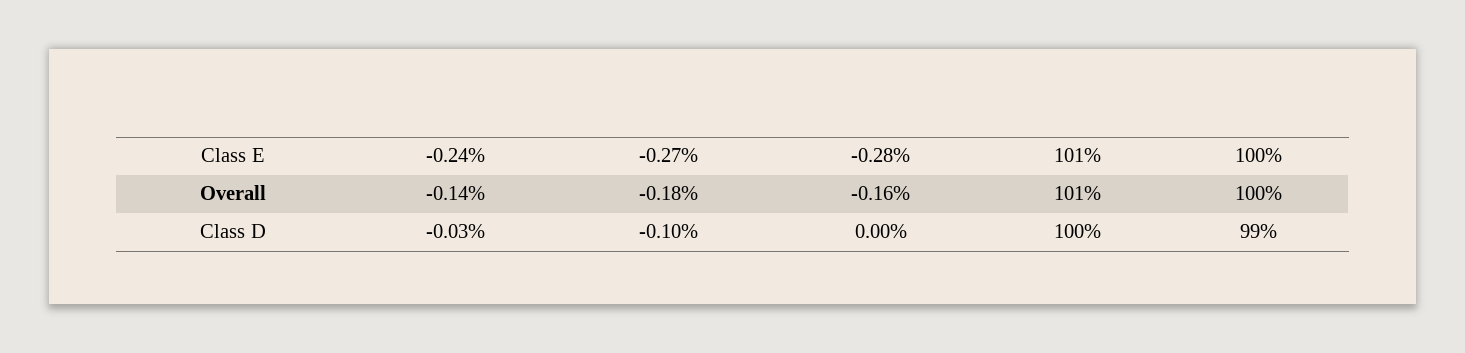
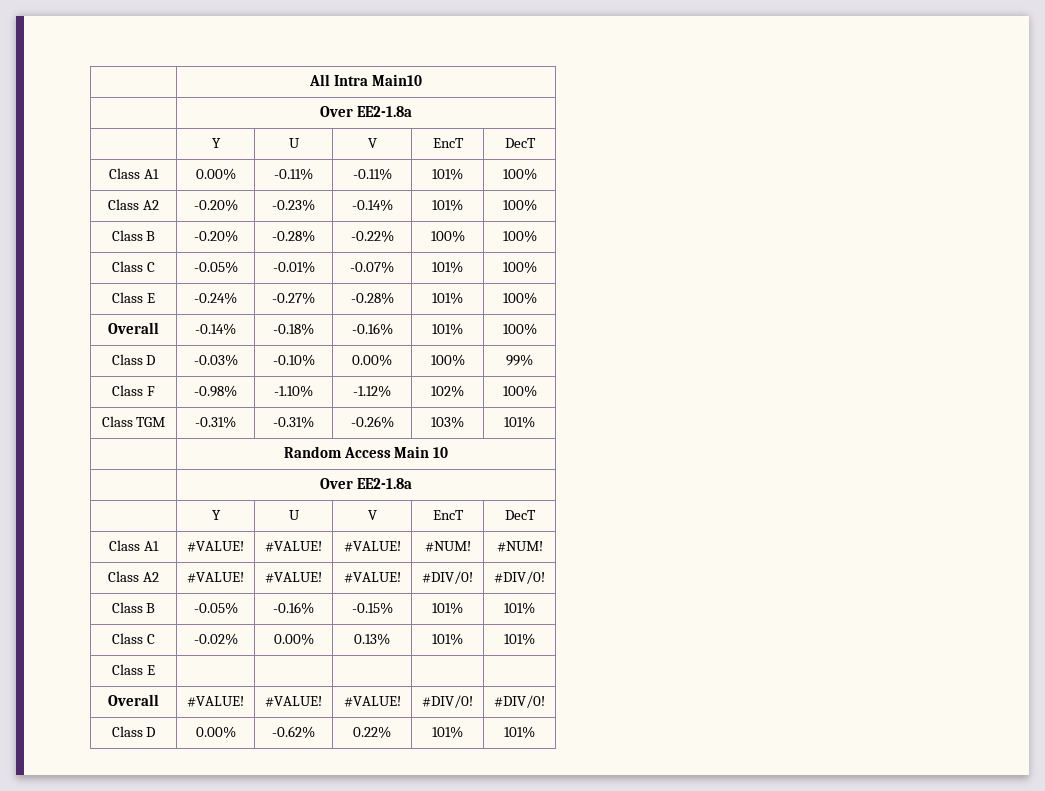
(201, 155) none -> [309,74,422,86] [320,106,412,117] [211,138,221,148] [288,138,300,148] [367,138,377,148] [432,138,464,148] [504,138,536,148] [109,168,159,179] [195,168,236,180] [274,168,313,180] [352,168,392,180] [432,168,463,180] [502,168,537,180] [108,199,159,210] [193,199,238,211] [272,199,315,211] [351,199,393,211] [432,199,463,211] [502,199,537,211] [111,230,156,241] [193,230,238,242] [272,230,315,242] [350,230,394,242] [430,230,465,242] [502,230,537,242] [112,261,155,272] [193,261,238,273] [272,261,315,273] [350,261,394,273] [432,261,463,273] [502,261,537,273] | All Intra Main10 // | Over EE2-1.8a // | Y | U | V | EncT | DecT // Class A1 | 0.00% | -0.11% | -0.11% | 101% | 100% // Class A2 | -0.20% | -0.23% | -0.14% | 101% | 100% // Class B | -0.20% | -0.28% | -0.22% | 100% | 100% // Class C | -0.05% | -0.01% | -0.07% | 101% | 100% //
(1277, 231) none -> [112,385,155,396] [194,385,237,397] [274,385,313,397] [353,385,391,397] [431,385,464,397] [502,385,537,397] [101,416,166,427] [195,416,236,428] [273,416,314,428] [350,416,394,428] [431,416,464,428] [504,416,535,428] [283,446,449,458] [320,478,412,489] [211,510,221,520] [288,510,300,520] [367,510,377,520] [432,510,464,520] [504,510,536,520] [109,540,159,551] [187,541,244,552] [265,541,322,552] [343,541,401,552] [424,541,471,552] [496,541,543,552] [108,571,159,582] [187,572,244,583] [265,572,322,583] [343,572,401,583] [422,571,473,584] [494,571,545,584] [111,602,156,613] [193,602,238,614] [273,602,314,614] [351,602,393,614] [432,602,463,614] [504,602,535,614] [112,633,155,644] [193,633,238,645] [273,633,314,645] [354,633,390,645] [432,633,463,645] [504,633,535,645] [112,664,155,675] [108,694,159,706] [187,696,244,707] [265,696,322,707] [343,696,401,707] [422,695,473,708] [494,695,545,708] [111,726,156,737] [195,726,236,738] [272,726,315,738] [353,726,391,738] [432,726,463,738] [504,726,535,738] // Class F | -0.98% | -1.10% | -1.12% | 102% | 100% // Class TGM | -0.31% | -0.31% | -0.26% | 103% | 101% // | Random Access Main 10 // | Over EE2-1.8a // | Y | U | V | EncT | DecT // Class A1 | #VALUE! | #VALUE! | #VALUE! | #NUM! | #NUM! // Class A2 | #VALUE! | #VALUE! | #VALUE! | #DIV/0! | #DIV/0! // Class B | -0.05% | -0.16% | -0.15% | 101% | 101% // Class C | -0.02% | 0.00% | 0.13% | 101% | 101% // Class E | | | | | // Overall | #VALUE! | #VALUE! | #VALUE! | #DIV/0! | #DIV/0! // Class D | 0.00% | -0.62% | 0.22% | 101% | 101%

